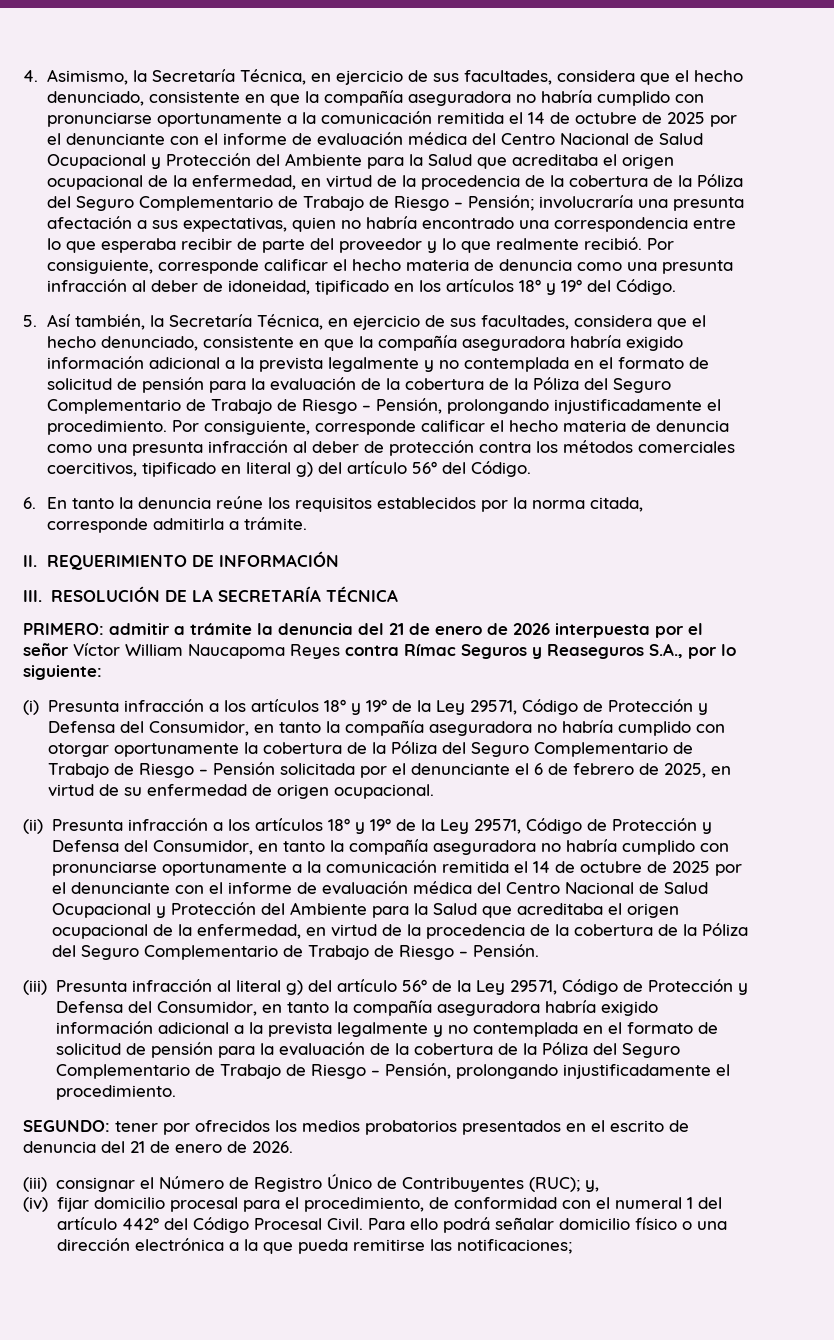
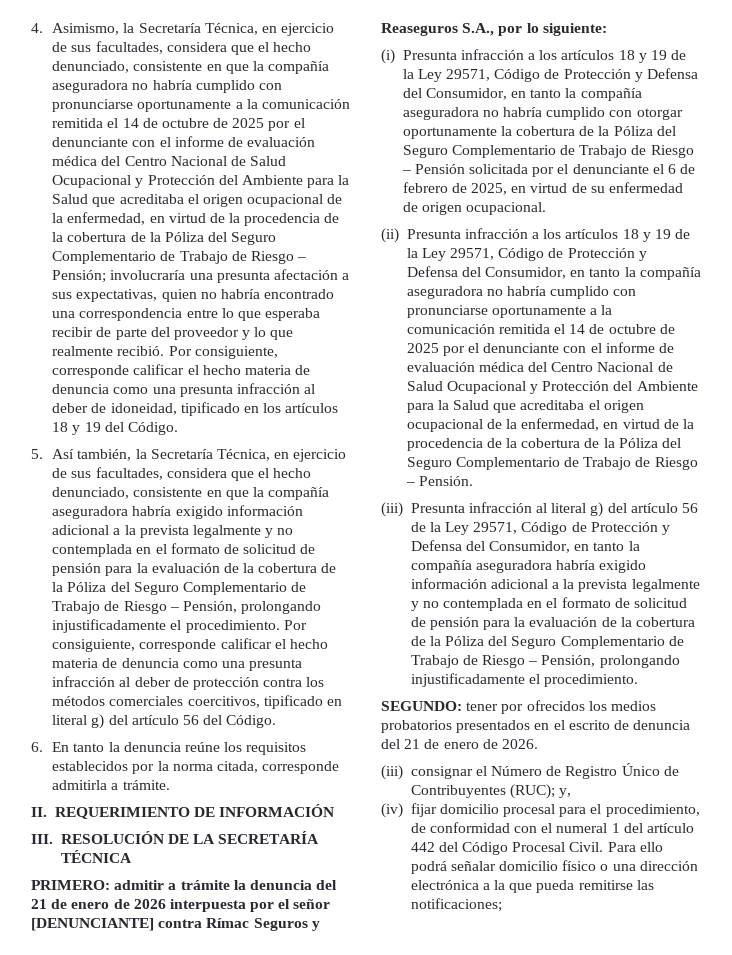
[519,279,583,295] 18° y 19° -> [52,422,101,435] 18 y 19
[412,461,438,474] 56° -> [182,715,199,725] 56
[73,643,340,659] Víctor William Naucapoma Reyes -> [31,918,154,931] [DENUNCIANTE]
[323,699,387,715] 18° y 19° -> [618,50,668,63] 18 y 19
[327,818,391,834] 18° y 19° -> [622,229,672,242] 18 y 19
[401,979,427,992] 56° -> [682,503,699,513] 56
[121,1217,159,1230] 442° -> [410,842,435,852] 442

